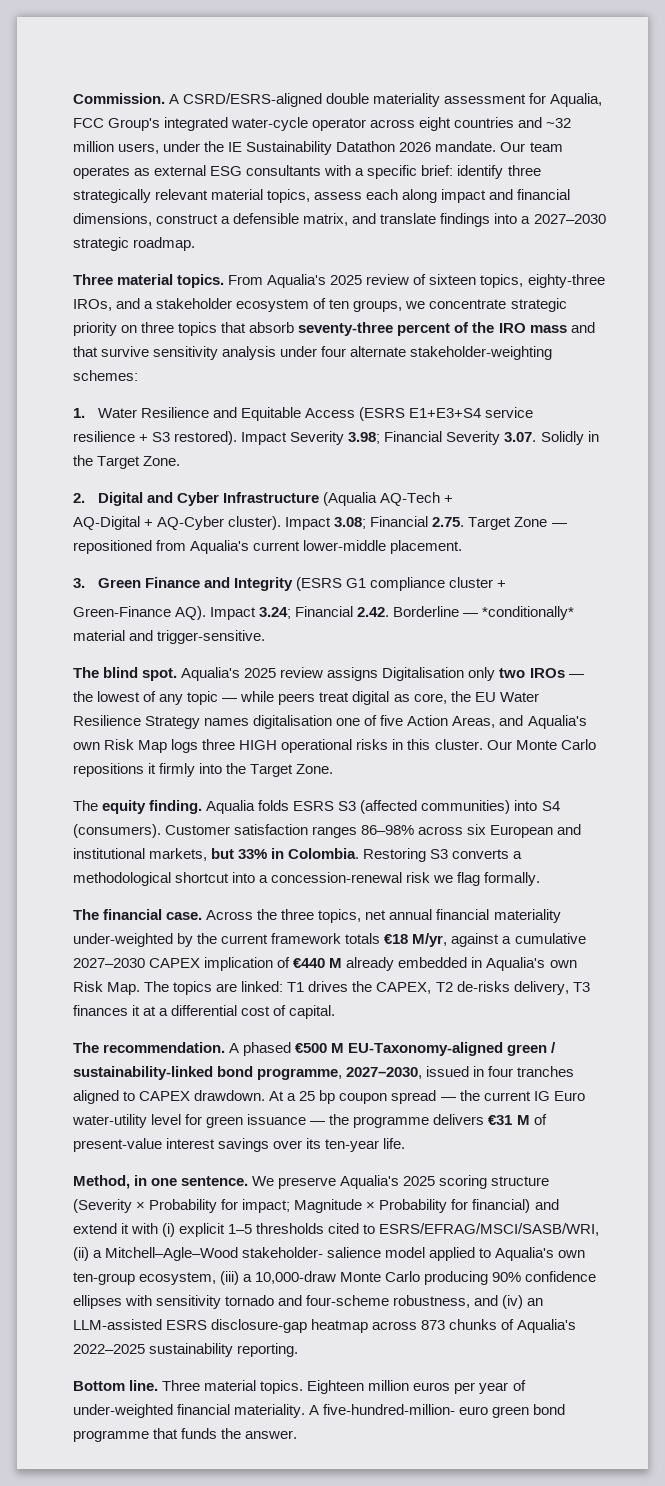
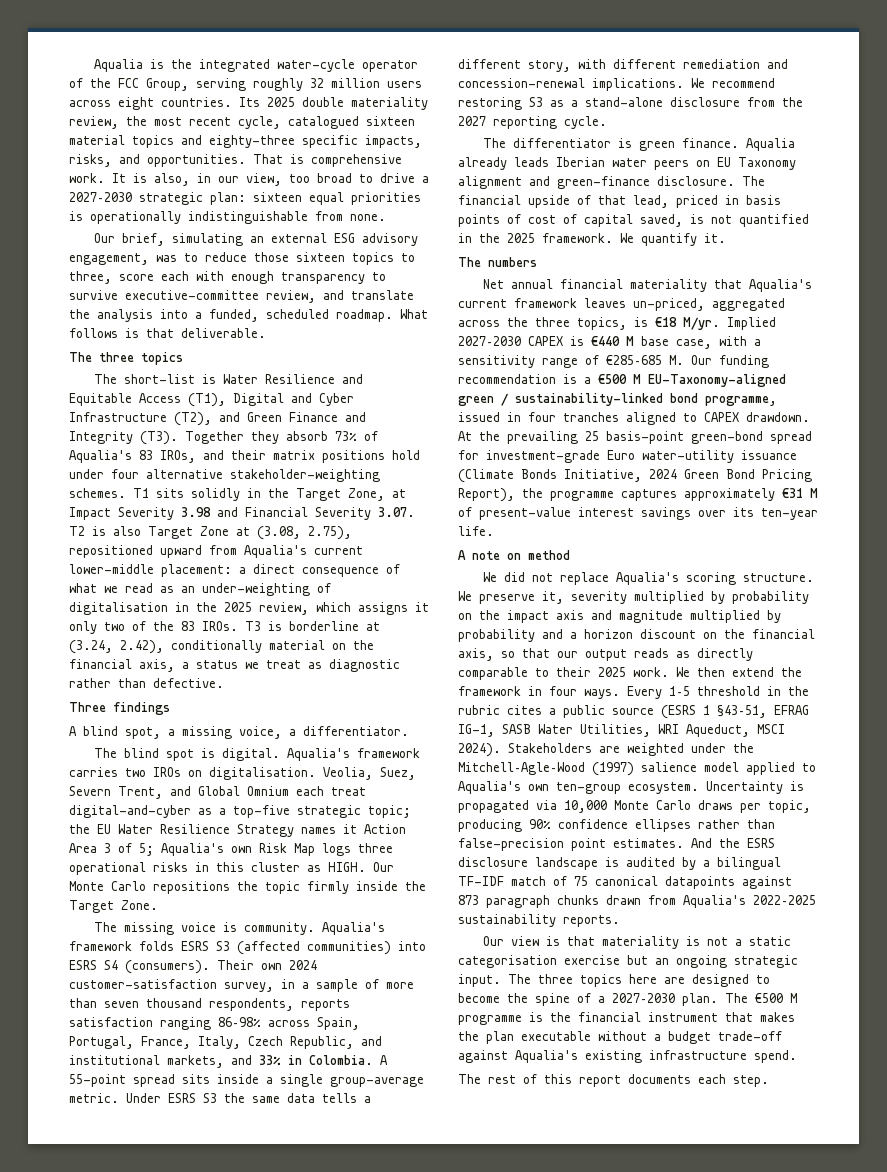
[73,93,603,107] [73,117,572,131] [73,141,563,155] [73,165,541,179] [73,189,571,203] [73,213,606,227] [73,237,196,251] [73,274,605,288] [73,298,567,312] [73,322,595,336] [73,346,553,360] [73,370,138,381] [73,408,85,418] Commission. A CSRD/ESRS-aligned double materiality assessment for Aqualia, FCC Group's integrated water-cycle operator across eight countries and ~32 million users, under the IE Sustainability Datathon 2026 mandate. Our team operates as external ESG consultants with a specific brief: identify three strategically relevant material topics, assess each along impact and financial dimensions, construct a defensible matrix, and translate findings into a 2027–2030 strategic roadmap. // Three material topics. From Aqualia's 2025 review of sixteen topics, eighty-three IROs, and a stakeholder ecosystem of ten groups, we concentrate strategic priority on three topics that absorb seventy-three percent of the IRO mass and that survive sensitivity analysis under four alternate stakeholder-weighting schemes: // 1. -> [94,59,419,72] [69,78,422,91] [69,97,428,110] [69,116,415,129] [69,135,422,148] [69,154,402,167] [69,173,429,186] [69,192,421,205] [69,211,386,224] [94,233,419,246] [69,252,415,265] [69,271,386,284] [69,290,414,303] [69,309,428,322] [69,328,266,338] [69,352,183,365] [94,374,217,384] Aqualia is the integrated water-cycle operator of the FCC Group, serving roughly 32 million users across eight countries. Its 2025 double materiality review, the most recent cycle, catalogued sixteen material topics and eighty-three specific impacts, risks, and opportunities. That is comprehensive work. It is also, in our view, too broad to drive a 2027–2030 strategic plan: sixteen equal priorities is operationally indistinguishable from none. // Our brief, simulating an external ESG advisory engagement, was to reduce those sixteen topics to three, score each with enough transparency to survive executive-committee review, and translate the analysis into a funded, scheduled roadmap. What follows is that deliverable. // The three topics // The short-list is
[359,407,534,421] [73,431,599,445] [73,455,181,469] [73,492,454,506] [73,516,567,530] [73,540,463,554] [73,577,507,591] [73,606,575,620] [73,630,266,644] [73,667,584,681] [73,691,447,705] (ESRS E1+E3+S4 service // resilience + S3 restored). Impact Severity 3.98; Financial Severity 3.07. Solidly in the Target Zone. // 2. Digital and Cyber Infrastructure (Aqualia AQ-Tech + // AQ-Digital + AQ-Cyber cluster). Impact 3.08; Financial 2.75. Target Zone — repositioned from Aqualia's current lower-middle placement. // 3. Green Finance and Integrity (ESRS G1 compliance cluster + // Green-Finance AQ). Impact 3.24; Financial 2.42. Borderline — *conditionally* material and trigger-sensitive. // The blind spot. Aqualia's 2025 review assigns Digitalisation only two IROs — the lowest of any topic — while peers treat digital as core, -> [188,393,354,407] [69,412,366,426] [69,431,378,445] [69,450,420,463] [69,469,380,482] [69,488,406,501] [69,507,415,520] [69,526,352,540] [69,545,363,558] [69,564,400,577] [69,583,331,596] [69,602,429,615] [69,621,380,634] [69,640,374,654] [69,659,400,672] [69,678,224,688] [69,702,170,715] [69,726,409,739] [94,748,421,761] [69,767,416,780] [69,786,366,799] [69,805,411,818] (T1), Digital and Cyber Infrastructure (T2), and Green Finance and Integrity (T3). Together they absorb 73% of Aqualia's 83 IROs, and their matrix positions hold under four alternative stakeholder-weighting schemes. T1 sits solidly in the Target Zone, at Impact Severity 3.98 and Financial Severity 3.07. T2 is also Target Zone at (3.08, 2.75), repositioned upward from Aqualia's current lower-middle placement: a direct consequence of what we read as an under-weighting of digitalisation in the 2025 review, which assigns it only two of the 83 IROs. T3 is borderline at (3.24, 2.42), conditionally material on the financial axis, a status we treat as diagnostic rather than defective. // Three findings // A blind spot, a missing voice, a differentiator. // The blind spot is digital. Aqualia's framework carries two IROs on digitalisation. Veolia, Suez, Severn Trent, and Global Omnium each treat digital-and-cyber as a top-five strategic topic;
[253,715,524,729] digitalisation one of five Action Areas, and -> [343,824,406,834] [69,843,154,856] it Action Area 3 of 5;
[239,740,278,750] HIGH -> (393, 848) none
[434,739,483,750] cluster. -> [251,862,366,872] cluster as HIGH.
[148,763,223,777] it firmly into -> [237,881,398,894] the topic firmly inside
[102,800,256,814] equity finding. Aqualia -> [124,922,386,935] [69,941,132,951] missing voice is community. Aqualia's framework
(538, 805) none -> [69,960,97,970] ESRS
[165,824,554,838] Customer satisfaction ranges 86–98% across six European -> [217,960,317,970] [69,979,414,992] [69,998,350,1011] [69,1017,360,1030] [69,1036,354,1049] Their own 2024 customer-satisfaction survey, in a sample of more than seven thousand respondents, reports satisfaction ranging 86–98% across Spain, Portugal, France, Italy, Czech Republic,
[211,848,235,859] but -> [231,1055,252,1065] and
[363,848,523,862] [73,872,541,886] [73,909,561,923] [73,933,586,947] [73,957,577,971] [73,981,590,995] [73,1005,336,1019] [73,1042,292,1056] Restoring S3 converts a methodological shortcut into a concession-renewal risk we flag formally. // The financial case. Across the three topics, net annual financial materiality under-weighted by the current framework totals €18 M/yr, against a cumulative 2027–2030 CAPEX implication of €440 M already embedded in Aqualia's own Risk Map. The topics are linked: T1 drives the CAPEX, T2 de-risks delivery, T3 finances it at a differential cost of capital. // The recommendation. A phased -> [380,1055,388,1065] [69,1074,424,1087] [69,1093,371,1103] [458,59,788,72] [458,78,775,91] [458,97,803,110] [458,116,607,129] [483,138,796,151] [458,157,796,170] [458,176,765,189] [458,195,781,208] [458,214,809,227] [458,233,726,246] [458,257,537,267] [483,279,813,292] [458,298,785,311] [458,317,776,330] [458,336,761,349] [458,355,769,368] [458,374,591,384] A 55-point spread sits inside a single group-average metric. Under ESRS S3 the same data tells a different story, with different remediation and concession-renewal implications. We recommend restoring S3 as a stand-alone disclosure from the 2027 reporting cycle. // The differentiator is green finance. Aqualia already leads Iberian water peers on EU Taxonomy alignment and green-finance disclosure. The financial upside of that lead, priced in basis points of cost of capital saved, is not quantified in the 2025 framework. We quantify it. // The numbers // Net annual financial materiality that Aqualia's current framework leaves un-priced, aggregated across the three topics, is €18 M/yr. Implied 2027–2030 CAPEX is €440 M base case, with a sensitivity range of €285–685 M. Our funding recommendation is a
[346,1067,423,1079] 2027–2030, -> (777, 401) none
[287,1090,585,1104] [72,1114,485,1128] a 25 bp coupon spread — the current IG Euro water-utility level for green issuance — the programme delivers -> [479,431,812,444] [458,450,797,463] [458,469,812,483] [458,488,775,502] the prevailing 25 basis-point green-bond spread for investment-grade Euro water-utility issuance (Climate Bonds Initiative, 2024 Green Bond Pricing Report), the programme captures approximately
[73,1175,550,1189] [73,1199,559,1213] [73,1223,600,1237] [73,1247,324,1261] Method, in one sentence. We preserve Aqualia's 2025 scoring structure (Severity × Probability for impact; Magnitude × Probability for financial) and extend it with (i) explicit 1–5 thresholds cited to ESRS/EFRAG/MSCI/SASB/WRI, (ii) a Mitchell–Agle–Wood stakeholder- -> [458,550,570,560] [483,572,815,585] [458,591,809,604] [458,610,781,623] [458,629,815,642] [458,648,753,661] [458,667,802,680] [458,686,809,699] [458,705,809,719] [458,724,785,737] [458,743,754,757] [458,762,634,776] A note on method // We did not replace Aqualia's scoring structure. We preserve it, severity multiplied by probability on the impact axis and magnitude multiplied by probability and a horizon discount on the financial axis, so that our output reads as directly comparable to their 2025 work. We then extend the framework in four ways. Every 1–5 threshold in the rubric cites a public source (ESRS 1 §43–51, EFRAG IG-1, SASB Water Utilities, WRI Aqueduct, MSCI 2024). Stakeholders are weighted under the Mitchell–Agle–Wood (1997)
[139,1271,597,1285] [73,1295,544,1309] [73,1319,577,1333] [73,1343,299,1357] [73,1380,526,1394] [73,1404,566,1418] [73,1428,298,1442] ecosystem, (iii) a 10,000-draw Monte Carlo producing 90% confidence ellipses with sensitivity tornado and four-scheme robustness, and (iv) an LLM-assisted ESRS disclosure-gap heatmap across 873 chunks of Aqualia's 2022–2025 sustainability reporting. // Bottom line. Three material topics. Eighteen million euros per year of under-weighted financial materiality. A five-hundred-million- euro green bond programme that funds the answer. -> [628,781,804,794] [458,800,811,813] [458,819,775,832] [458,838,775,851] [458,857,781,870] [458,876,792,889] [458,895,816,908] [458,914,620,927] [483,936,792,949] [458,955,798,968] [458,974,770,987] [458,993,797,1006] [458,1012,795,1025] [458,1031,782,1044] [458,1050,797,1063] [458,1074,769,1087] ecosystem. Uncertainty is propagated via 10,000 Monte Carlo draws per topic, producing 90% confidence ellipses rather than false-precision point estimates. And the ESRS disclosure landscape is audited by a bilingual TF-IDF match of 75 canonical datapoints against 873 paragraph chunks drawn from Aqualia's 2022–2025 sustainability reports. // Our view is that materiality is not a static categorisation exercise but an ongoing strategic input. The three topics here are designed to become the spine of a 2027–2030 plan. The €500 M programme is the financial instrument that makes the plan executable without a budget trade-off against Aqualia's existing infrastructure spend. // The rest of this report documents each step.

